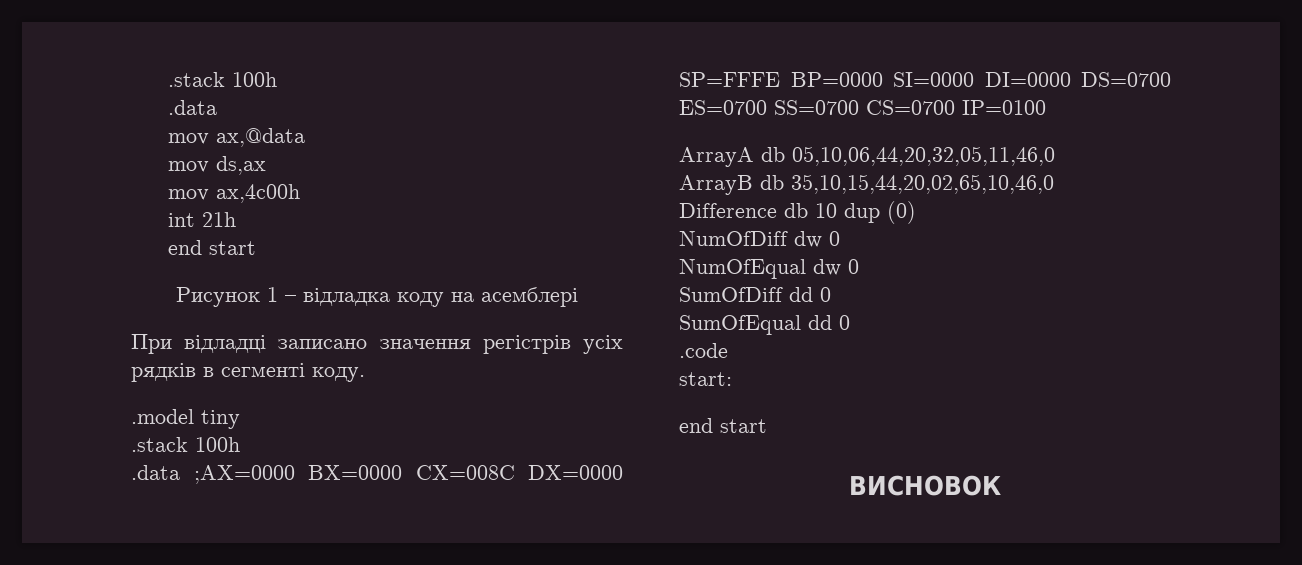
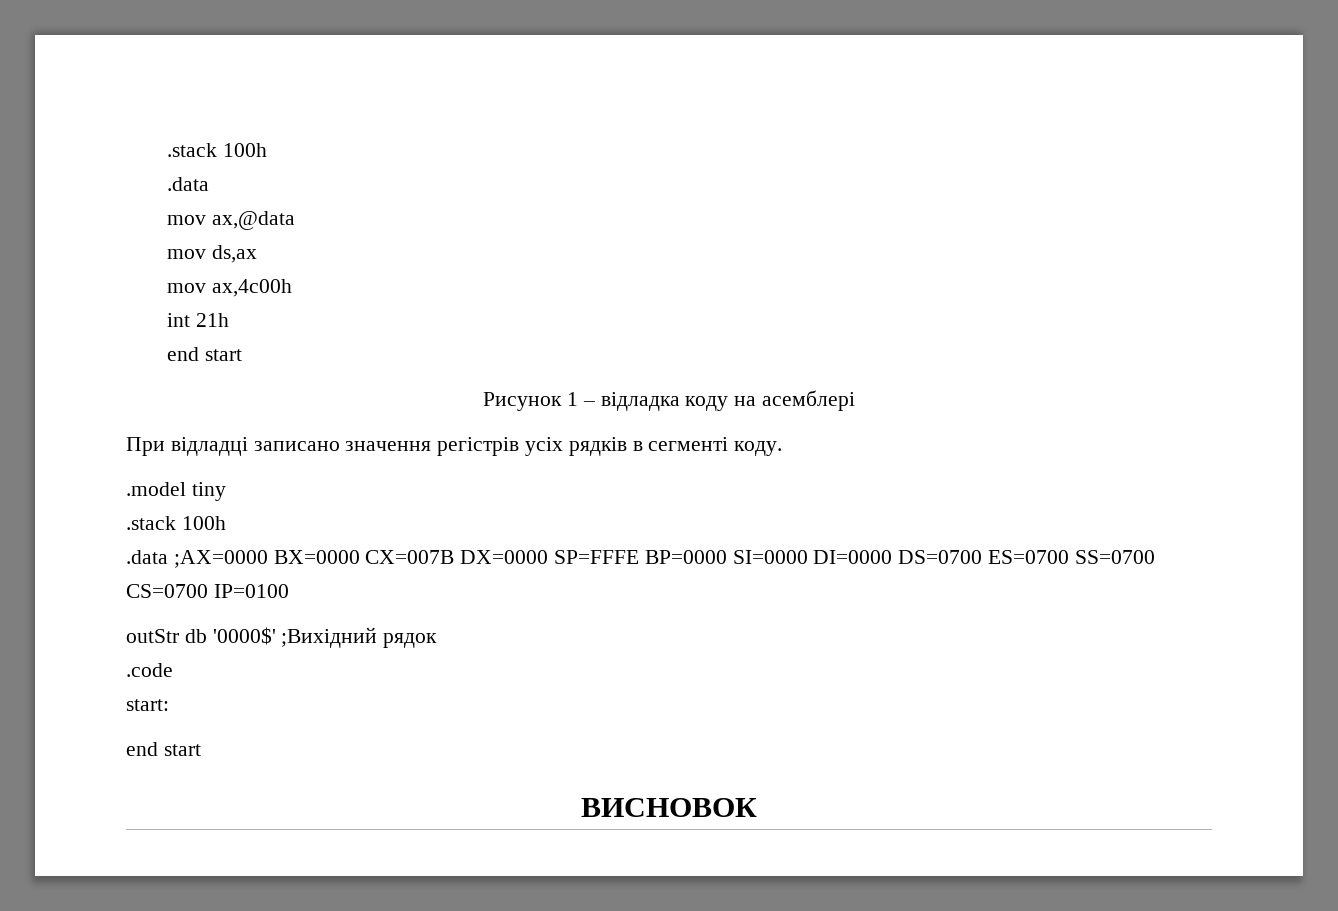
[415,465,515,480] CX=008C -> [365,550,455,564] CX=007B
[679,146,1055,167] [679,174,1054,195] [679,201,916,224] [679,231,840,248] [679,259,859,279] [679,287,831,302] [679,315,850,335] ArrayA db 05,10,06,44,20,32,05,11,46,0 // ArrayB db 35,10,15,44,20,02,65,10,46,0 // Difference db 10 dup (0) // NumOfDiff dw 0 // NumOfEqual dw 0 // SumOfDiff dd 0 // SumOfEqual dd 0 -> [126,627,438,648] outStr db '0000$' ;Вихідний рядок

